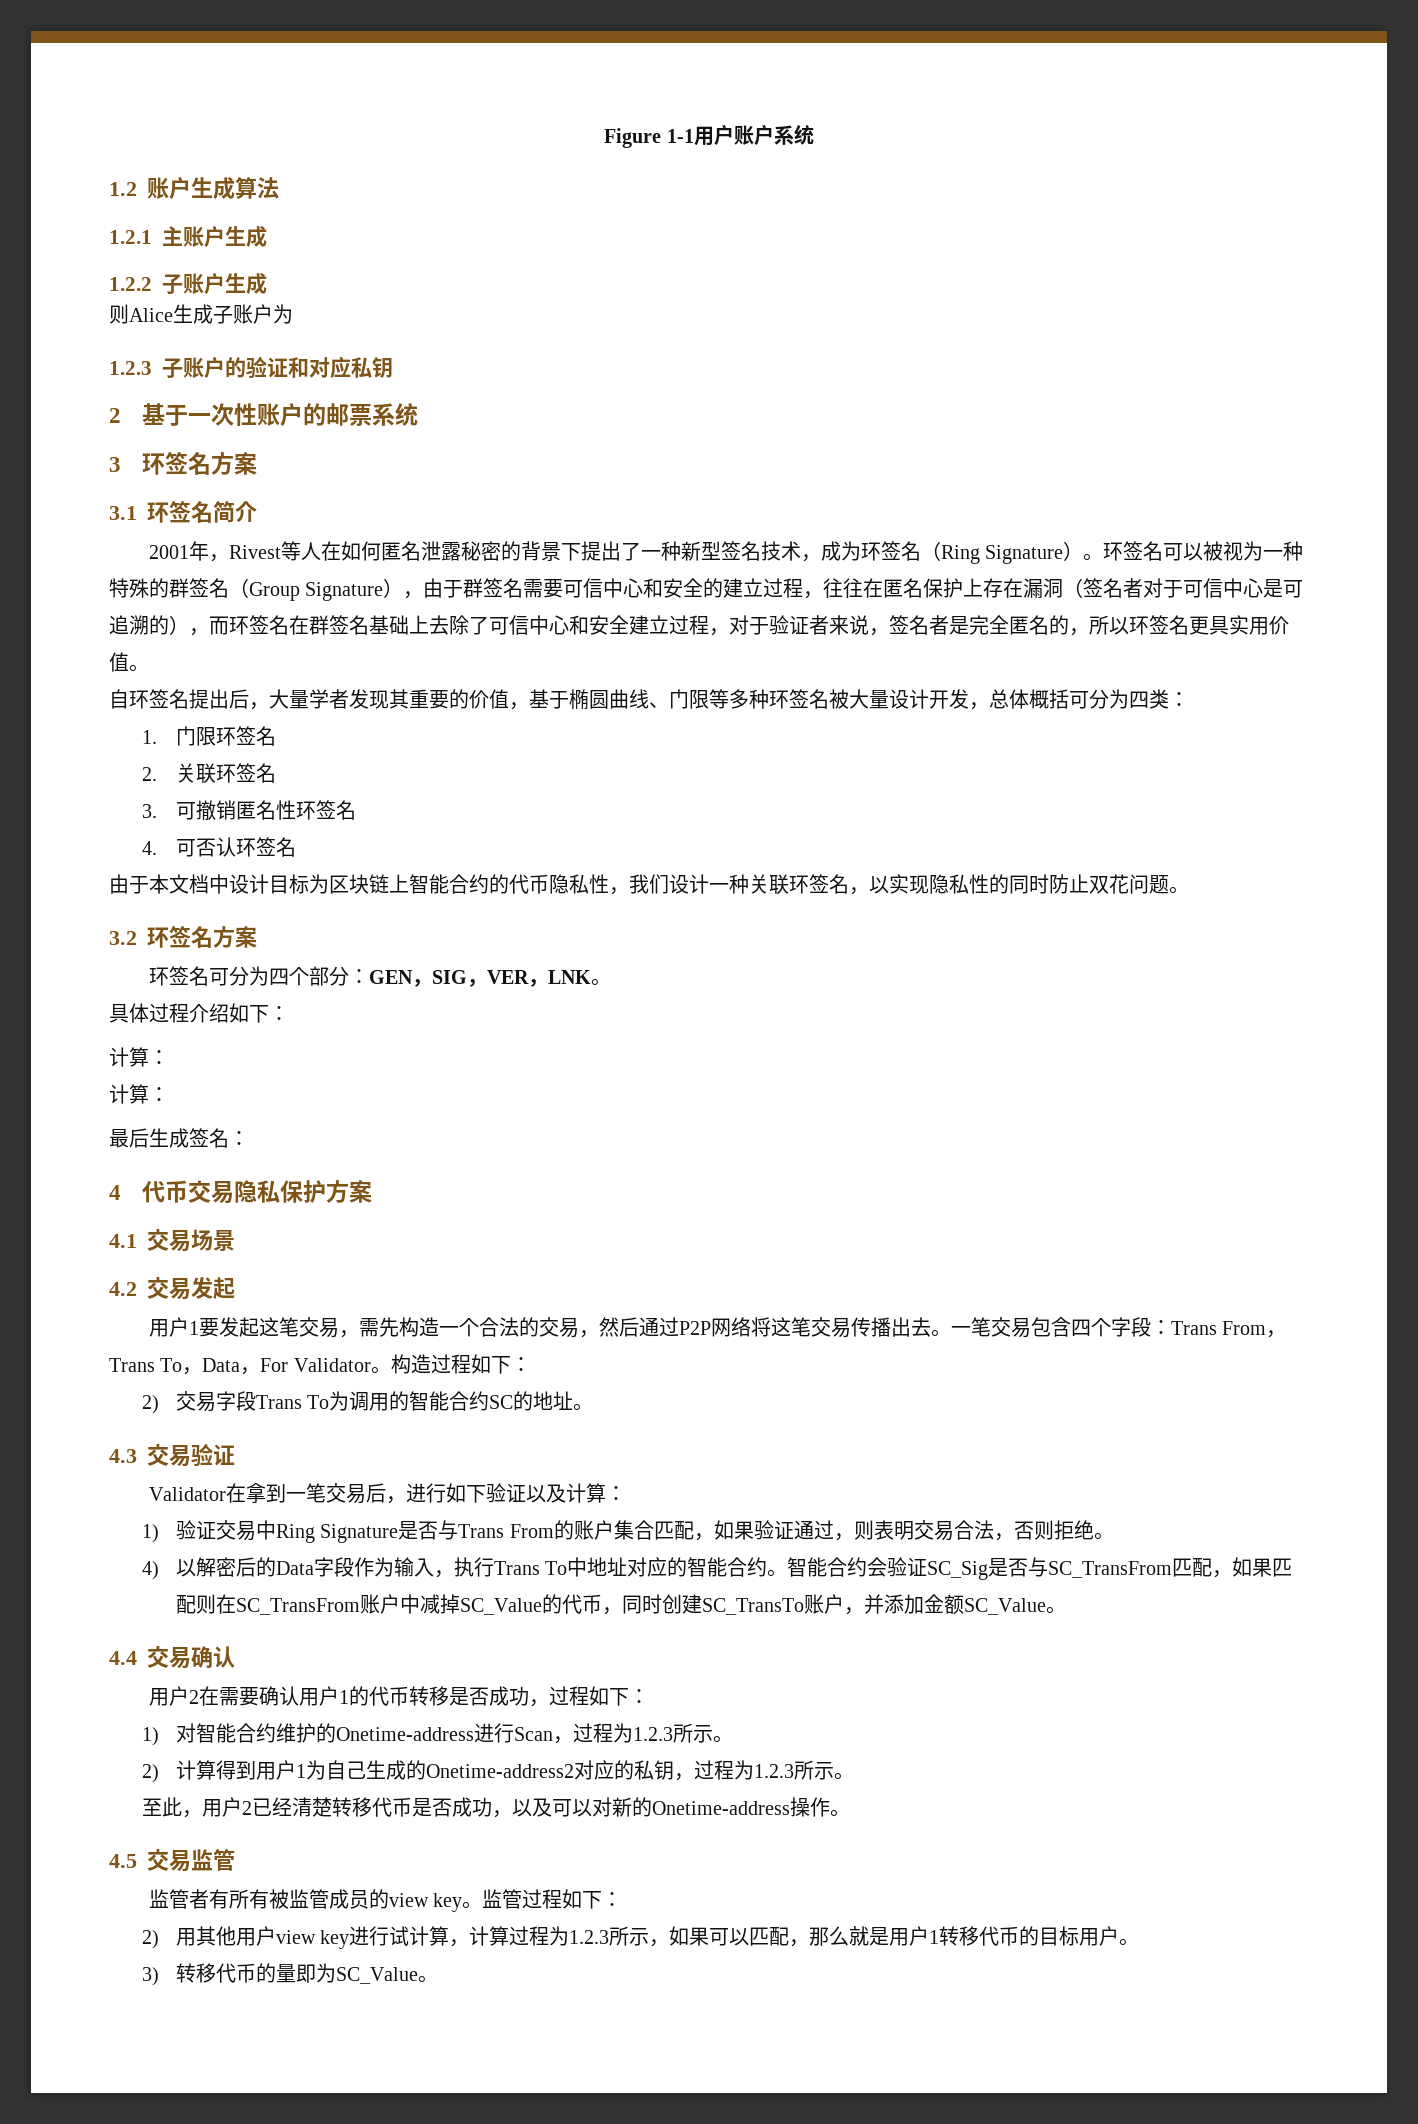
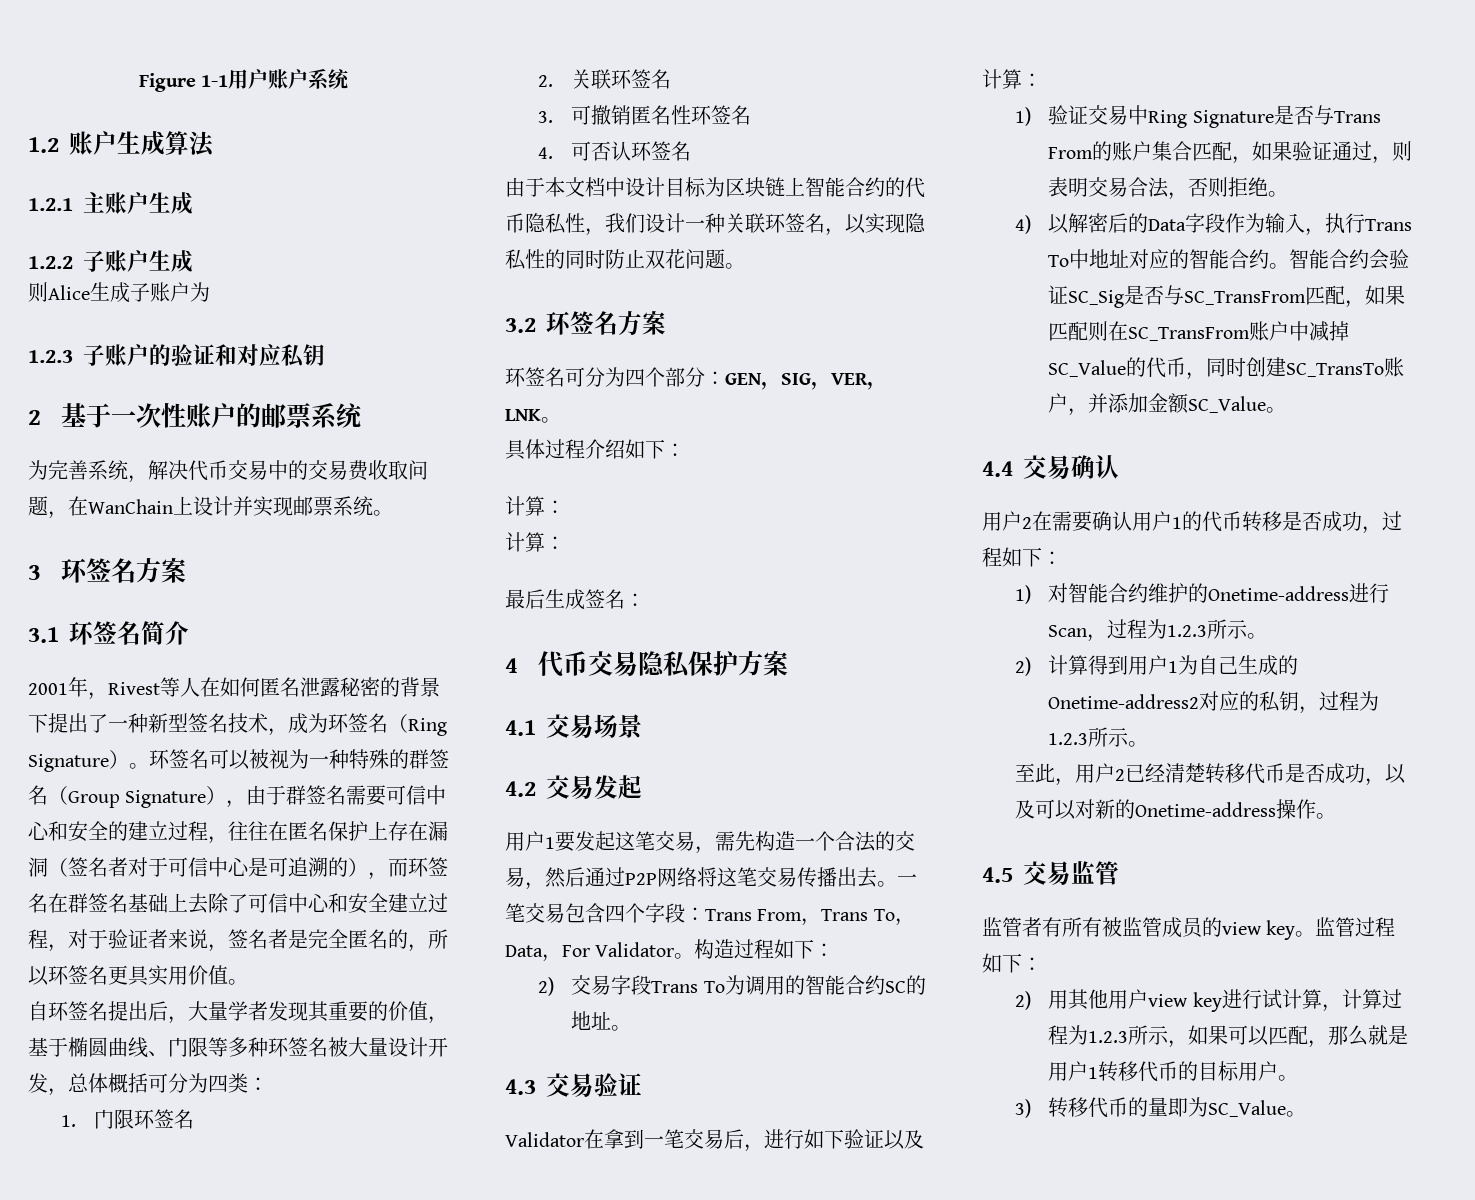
(419, 414) none -> [28,460,428,483] [28,496,393,519] // 为完善系统，解决代币交易中的交易费收取问题，在WanChain上设计并实现邮票系统。

